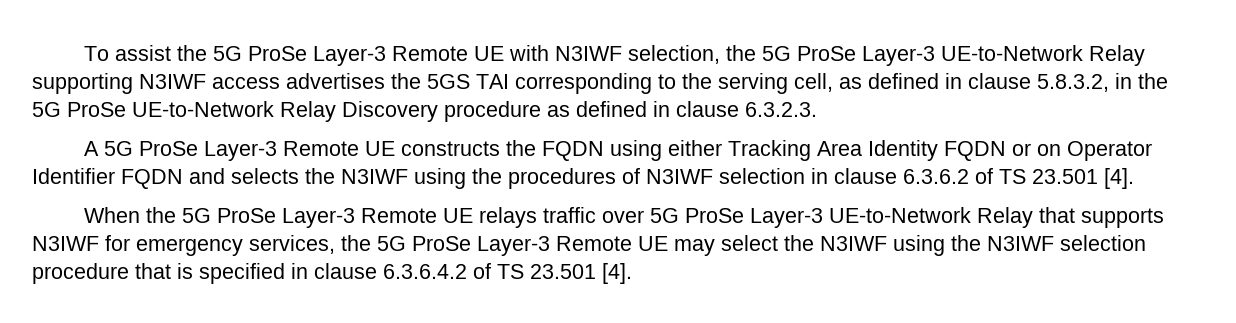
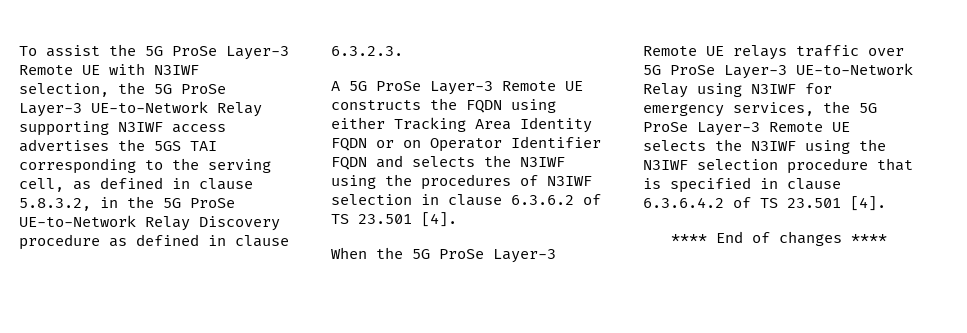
[1038,207,1164,228] that supports -> [697,83,742,97] using
[674,235,778,256] may select -> [643,140,706,151] selects
(632, 273) none -> [670,231,887,246] // **** End of changes ****

